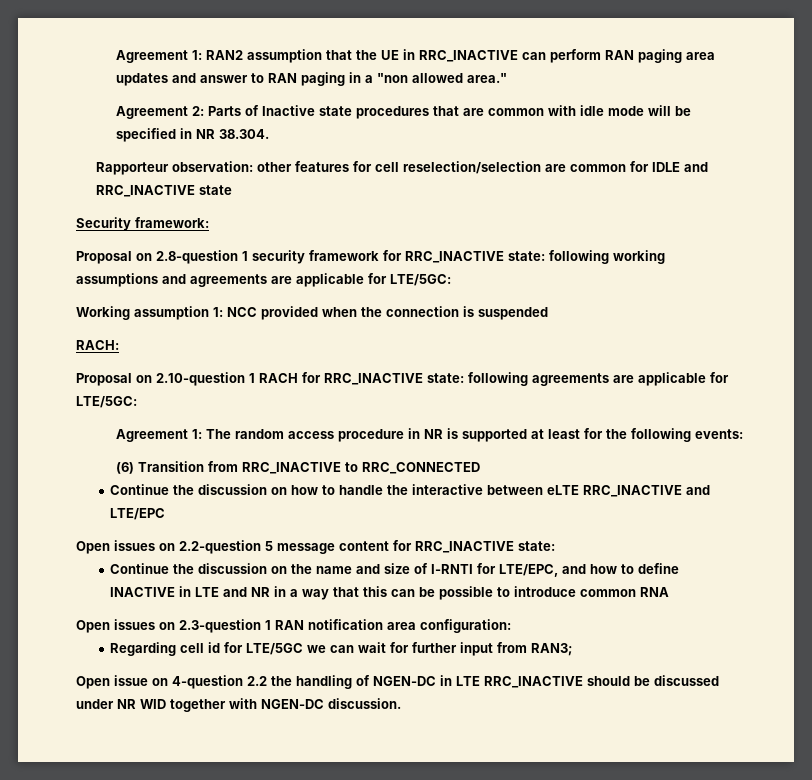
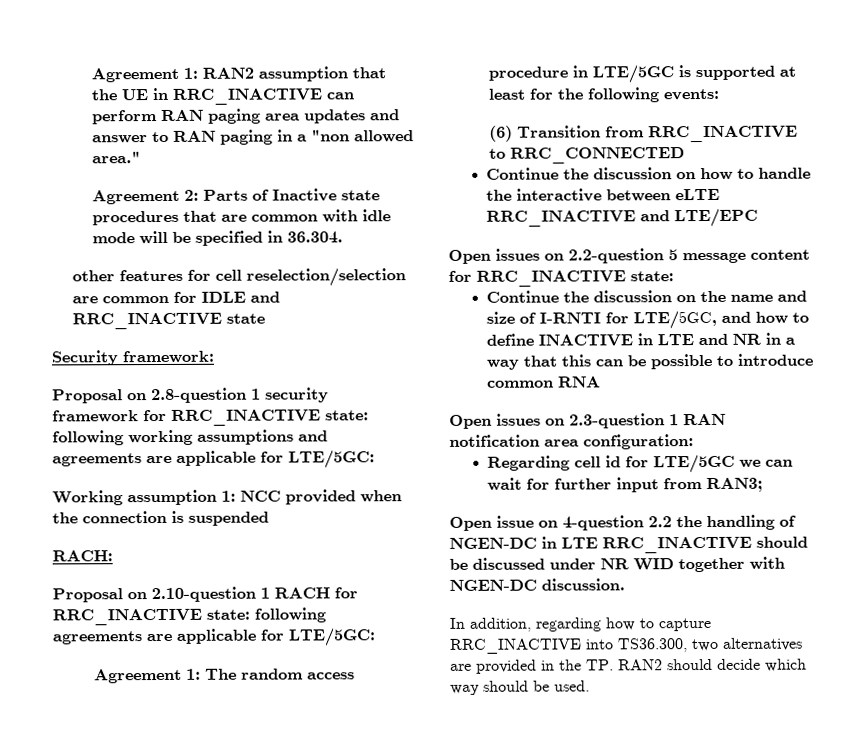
[196,129,270,139] [96,161,254,175] NR 38.304. // Rapporteur observation: -> [287,231,344,244] 36.304. //
[424,429,444,439] NR -> [592,65,675,84] LTE/5GC
[499,564,559,577] LTE/EPC, -> [633,310,718,330] LTE/5GC,
(401, 703) none -> [449,617,711,632] [449,637,803,654] [450,658,807,674] [450,680,590,695] // In addition, regarding how to capture RRC_INACTIVE into TS36.300, two alternatives are provided in the TP. RAN2 should decide which way should be used.

